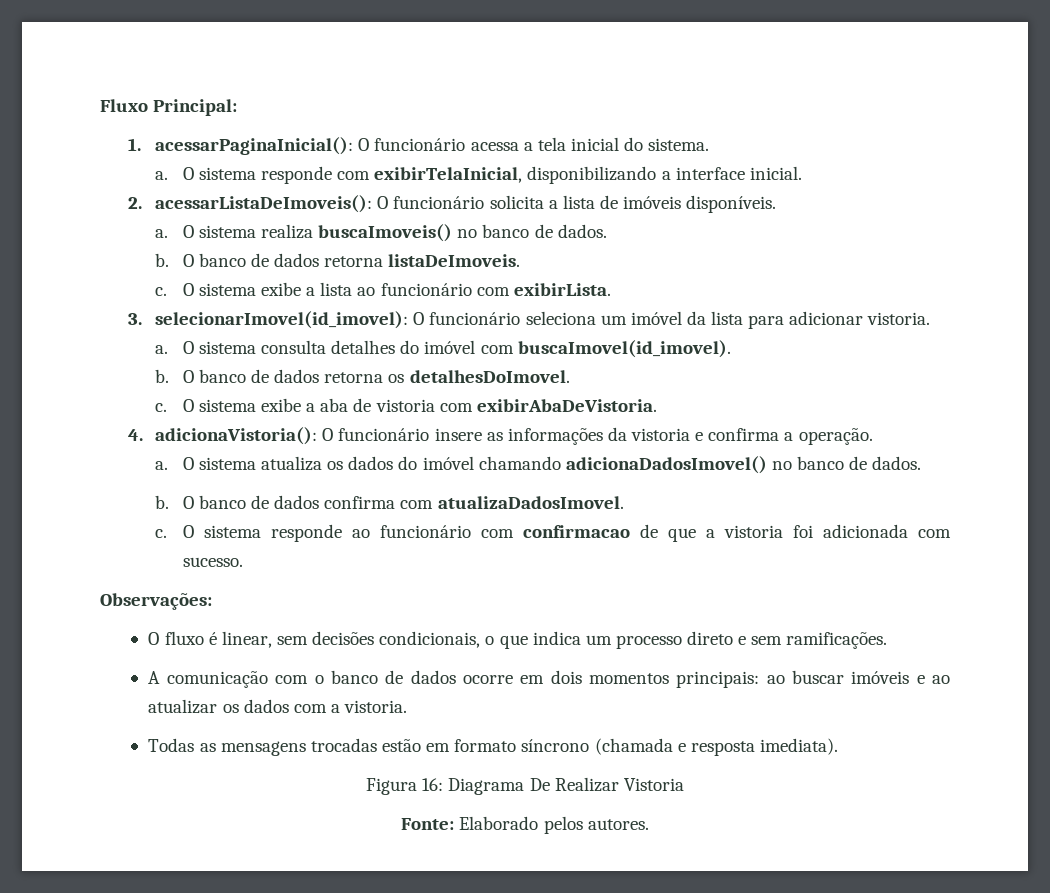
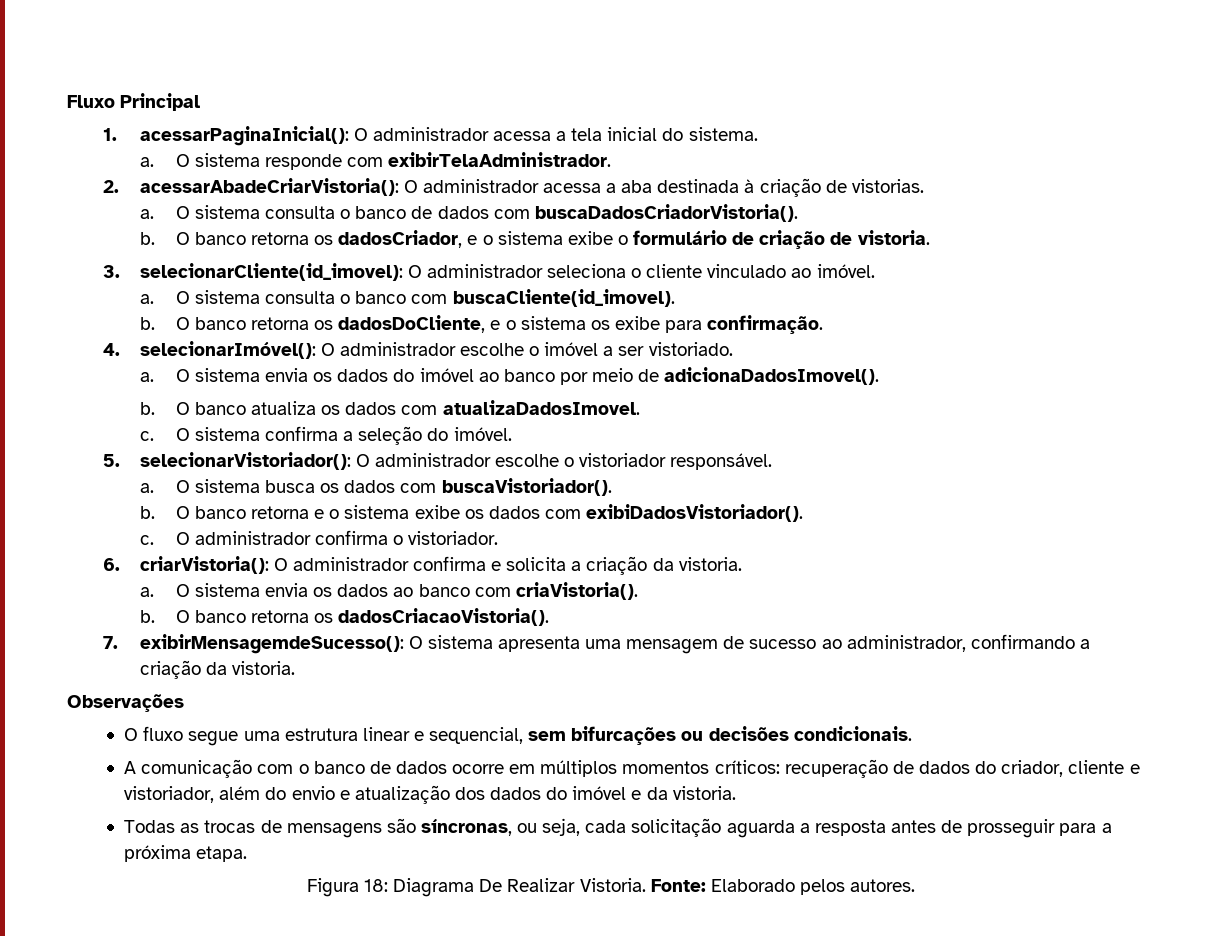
[153,99,238,116] Principal: -> [120,93,201,111] Principal
[374,138,466,151] funcionário -> [372,127,489,141] administrador
[374,166,802,184] [127,195,777,213] [155,224,607,242] [155,253,521,267] [155,282,611,296] [127,311,931,329] [155,340,731,358] [155,369,570,383] [155,398,657,412] [127,427,873,445] [155,456,323,471] exibirTelaInicial, disponibilizando a interface inicial. // 2. acessarListaDeImoveis(): O funcionário solicita a lista de imóveis disponíveis. // a. O sistema realiza buscaImoveis() no banco de dados. // b. O banco de dados retorna listaDeImoveis. // c. O sistema exibe a lista ao funcionário com exibirLista. // 3. selecionarImovel(id_imovel): O funcionário seleciona um imóvel da lista para adicionar vistoria. // a. O sistema consulta detalhes do imóvel com buscaImovel(id_imovel). // b. O banco de dados retorna os detalhesDoImovel. // c. O sistema exibe a aba de vistoria com exibirAbaDeVistoria. // 4. adicionaVistoria(): O funcionário insere as informações da vistoria e confirma a operação. // a. O sistema atualiza -> [388,152,612,167] [103,178,924,197] [139,204,798,222] [139,230,930,249] [103,263,875,281] [139,289,675,307] [139,315,824,334] [103,341,733,359] [139,368,309,382] exibirTelaAdministrador. // 2. acessarAbadeCriarVistoria(): O administrador acessa a aba destinada à criação de vistorias. // a. O sistema consulta o banco de dados com buscaDadosCriadorVistoria(). // b. O banco retorna os dadosCriador, e o sistema exibe o formulário de criação de vistoria. // 3. selecionarCliente(id_imovel): O administrador seleciona o cliente vinculado ao imóvel. // a. O sistema consulta o banco com buscaCliente(id_imovel). // b. O banco retorna os dadosDoCliente, e o sistema os exibe para confirmação. // 4. selecionarImóvel(): O administrador escolhe o imóvel a ser vistoriado. // a. O sistema envia
[478,456,922,474] [155,495,396,509] chamando adicionaDadosImovel() no banco de dados. // b. O banco de dados confirma -> [478,367,880,385] [139,401,397,415] ao banco por meio de adicionaDadosImovel(). // b. O banco atualiza os dados
[270,524,952,542] [182,557,243,567] [100,593,212,610] [148,631,888,649] responde ao funcionário com confirmacao de que a vistoria foi adicionada com sucesso. // Observações: // O fluxo é linear, sem decisões condicionais, o que indica um processo direto e sem ramificações. -> [265,426,512,445] [103,452,773,470] [139,478,612,496] [139,504,804,522] [139,530,499,545] [103,556,742,575] [139,582,638,600] [139,608,550,626] [103,634,1090,654] [139,660,295,679] [67,694,184,712] [124,726,912,746] confirma a seleção do imóvel. // 5. selecionarVistoriador(): O administrador escolhe o vistoriador responsável. // a. O sistema busca os dados com buscaVistoriador(). // b. O banco retorna e o sistema exibe os dados com exibiDadosVistoriador(). // c. O administrador confirma o vistoriador. // 6. criarVistoria(): O administrador confirma e solicita a criação da vistoria. // a. O sistema envia os dados ao banco com criaVistoria(). // b. O banco retorna os dadosCriacaoVistoria(). // 7. exibirMensagemdeSucesso(): O sistema apresenta uma mensagem de sucesso ao administrador, confirmando a criação da vistoria. // Observações // O fluxo segue uma estrutura linear e sequencial, sem bifurcações ou decisões condicionais.
[550,670,950,688] [148,699,408,714] [148,738,838,756] dois momentos principais: ao buscar imóveis e ao atualizar os dados com a vistoria. // Todas as mensagens trocadas estão em formato síncrono (chamada e resposta imediata). -> [540,759,1140,778] [124,785,736,804] [124,818,1112,838] [124,845,248,862] múltiplos momentos críticos: recuperação de dados do criador, cliente e vistoriador, além do envio e atualização dos dados do imóvel e da vistoria. // Todas as trocas de mensagens são síncronas, ou seja, cada solicitação aguarda a resposta antes de prosseguir para a próxima etapa.
[422,778,444,791] 16: -> [364,879,389,892] 18:
[623,778,684,791] Vistoria // -> [579,878,646,892] Vistoria.

